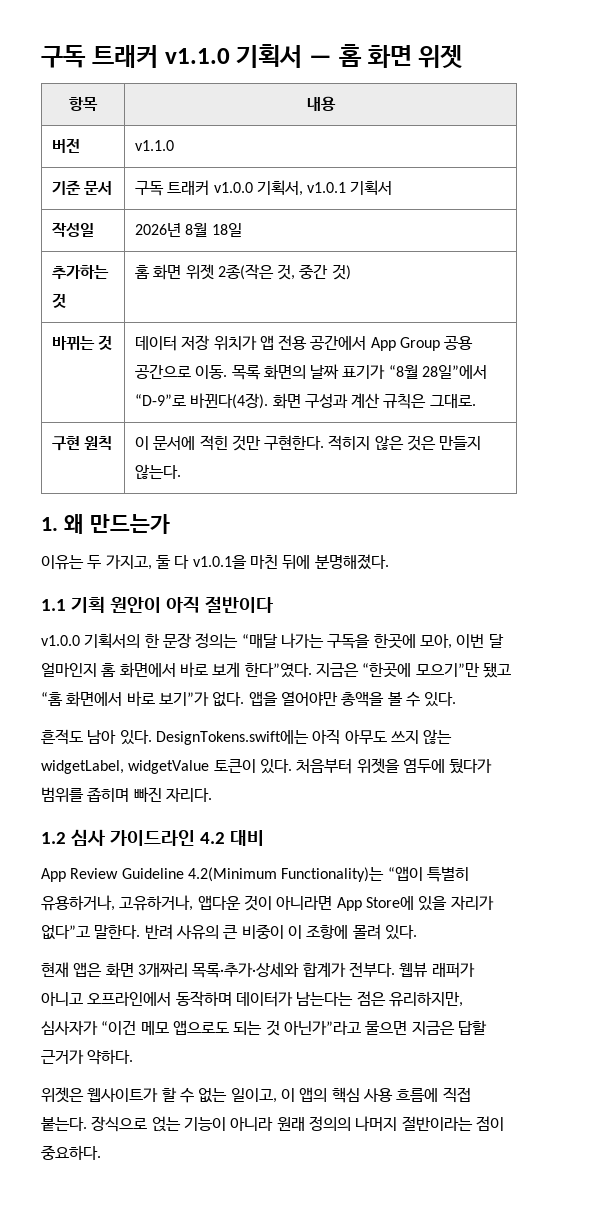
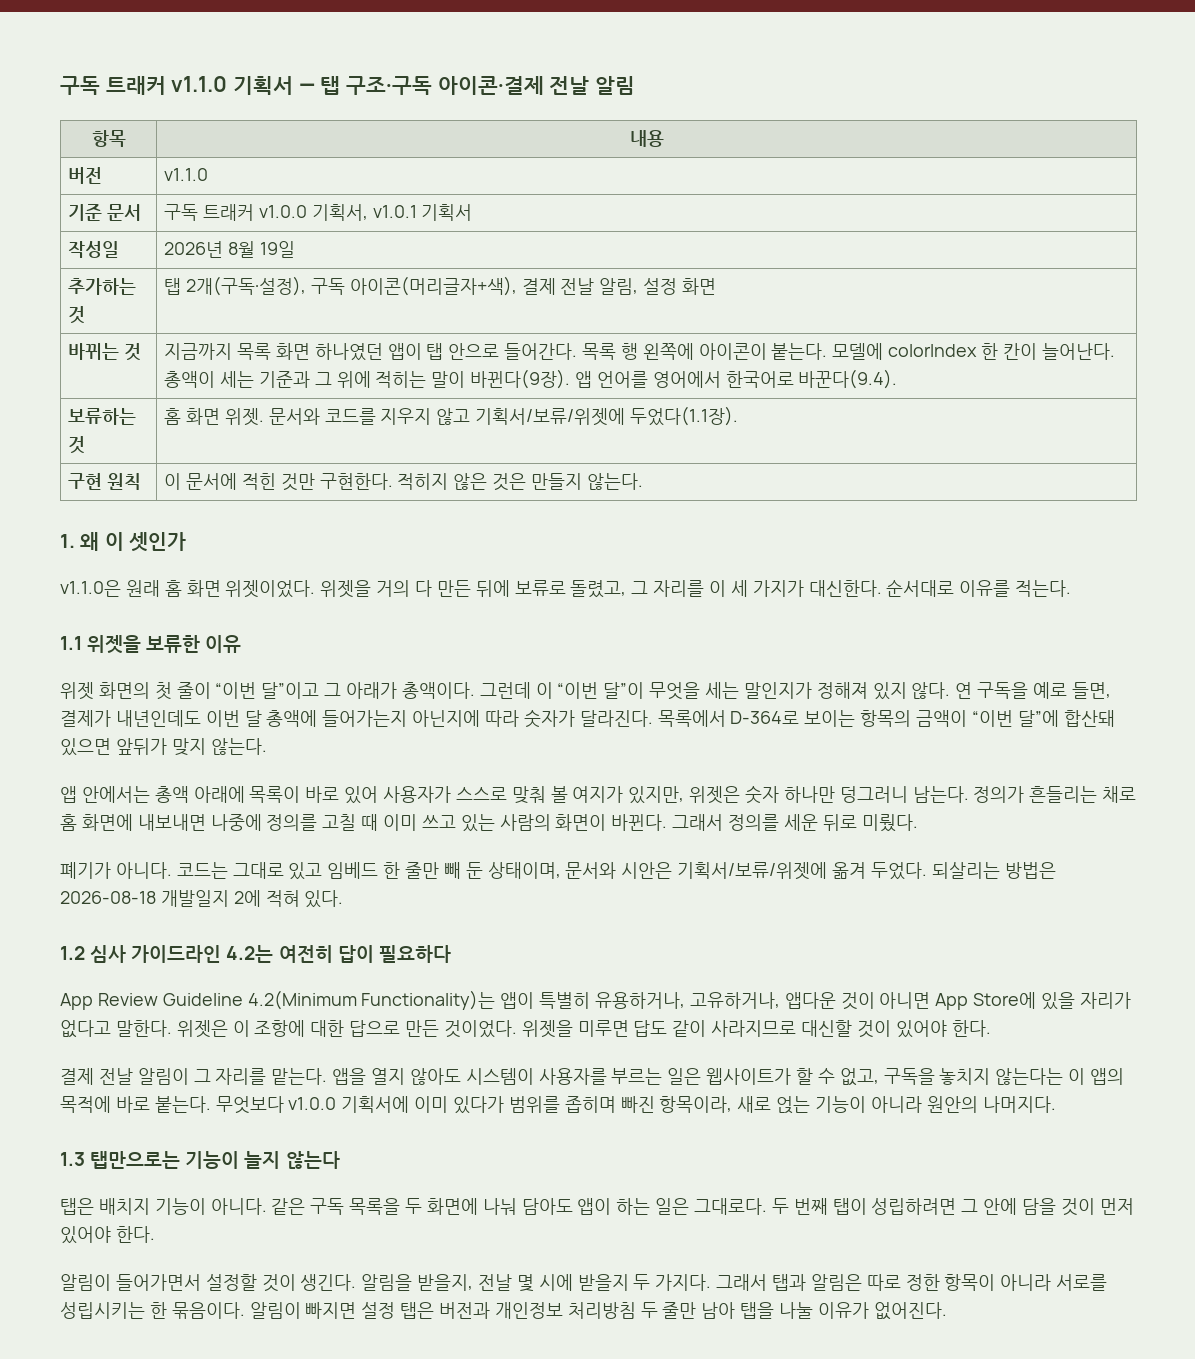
[338,44,463,68] 홈 화면 위젯 -> [320,76,636,95] 탭 구조·구독 아이콘·결제 전날 알림
[211,223,242,237] 18일 -> [259,241,295,258] 19일
[134,264,351,280] [51,335,113,350] [134,335,474,351] [134,364,488,380] [134,393,476,409] 홈 화면 위젯 2종(작은 것, 중간 것) // 바뀌는 것 | 데이터 저장 위치가 앱 전용 공간에서 App Group 공용 공간으로 이동. 목록 화면의 날짜 표기가 “8월 28일”에서 “D-9”로 바뀐다(4장). 화면 구성과 계산 규칙은 그대로. -> [164,276,716,296] [68,343,141,361] [164,343,1115,361] [164,369,898,389] [68,408,137,425] [68,436,86,454] [164,406,738,426] 탭 2개(구독·설정), 구독 아이콘(머리글자+색), 결제 전날 알림, 설정 화면 // 바뀌는 것 | 지금까지 목록 화면 하나였던 앱이 탭 안으로 들어간다. 목록 행 왼쪽에 아이콘이 붙는다. 모델에 colorIndex 한 칸이 늘어난다. 총액이 세는 기준과 그 위에 적히는 말이 바뀐다(9장). 앱 언어를 영어에서 한국어로 바꾼다(9.4). // 보류하는 것 | 홈 화면 위젯. 문서와 코드를 지우지 않고 기획서/보류/위젯에 두었다(1.1장).
[89,514,170,534] [41,554,389,570] [41,596,273,613] [41,633,504,649] [41,662,511,678] [41,691,457,707] [41,729,453,745] [41,758,493,774] [41,787,212,802] 만드는가 // 이유는 두 가지고, 둘 다 v1.0.1을 마친 뒤에 분명해졌다. // 1.1 기획 원안이 아직 절반이다 // v1.0.0 기획서의 한 문장 정의는 “매달 나가는 구독을 한곳에 모아, 이번 달 얼마인지 홈 화면에서 바로 보게 한다”였다. 지금은 “한곳에 모으기”만 됐고 “홈 화면에서 바로 보기”가 없다. 앱을 열어야만 총액을 볼 수 있다. // 흔적도 남아 있다. DesignTokens.swift에는 아직 아무도 쓰지 않는 widgetLabel, widgetValue 토큰이 있다. 처음부터 위젯을 염두에 뒀다가 범위를 좁히며 빠진 자리다. -> [104,532,187,552] [60,579,1072,598] [60,635,242,654] [60,682,1111,700] [60,709,1115,728] [60,738,267,756] [60,785,1137,804] [60,814,918,832] [60,862,1056,880] [60,890,344,908] 이 셋인가 // v1.1.0은 원래 홈 화면 위젯이었다. 위젯을 거의 다 만든 뒤에 보류로 돌렸고, 그 자리를 이 세 가지가 대신한다. 순서대로 이유를 적는다. // 1.1 위젯을 보류한 이유 // 위젯 화면의 첫 줄이 “이번 달”이고 그 아래가 총액이다. 그런데 이 “이번 달”이 무엇을 세는 말인지가 정해져 있지 않다. 연 구독을 예로 들면, 결제가 내년인데도 이번 달 총액에 들어가는지 아닌지에 따라 숫자가 달라진다. 목록에서 D-364로 보이는 항목의 금액이 “이번 달”에 합산돼 있으면 앞뒤가 맞지 않는다. // 앱 안에서는 총액 아래에 목록이 바로 있어 사용자가 스스로 맞춰 볼 여지가 있지만, 위젯은 숫자 하나만 덩그러니 남는다. 정의가 흔들리는 채로 홈 화면에 내보내면 나중에 정의를 고칠 때 이미 쓰고 있는 사람의 화면이 바뀐다. 그래서 정의를 세운 뒤로 미뤘다. // 폐기가 아니다. 코드는 그대로 있고 임베드 한 줄만 빼 둔 상태이며, 문서와 시안은 기획서/보류/위젯에 옮겨 두었다. 되살리는 방법은 2026-08-18 개발일지 2에 적혀 있다.
[199,830,264,846] 4.2 대비 -> [226,945,451,963] 4.2는 여전히 답이 필요하다
[387,866,423,881] “앱이 -> [500,992,535,1009] 앱이
[276,896,333,910] 아니라면 -> [879,992,931,1009] 아니면
[41,924,417,940] [41,962,475,978] [41,991,463,1007] [41,1020,487,1036] [41,1049,134,1065] [41,1087,471,1103] [41,1116,504,1132] [41,1145,101,1160] 없다”고 말한다. 반려 사유의 큰 비중이 이 조항에 몰려 있다. // 현재 앱은 화면 3개짜리 목록·추가·상세와 합계가 전부다. 웹뷰 래퍼가 아니고 오프라인에서 동작하며 데이터가 남는다는 점은 유리하지만, 심사자가 “이건 메모 앱으로도 되는 것 아닌가”라고 물으면 지금은 답할 근거가 약하다. // 위젯은 웹사이트가 할 수 없는 일이고, 이 앱의 핵심 사용 흐름에 직접 붙는다. 장식으로 얹는 기능이 아니라 원래 정의의 나머지 절반이라는 점이 중요하다. -> [60,1020,991,1038] [60,1068,1125,1086] [60,1096,1056,1114] [60,1151,340,1170] [60,1198,1134,1216] [60,1226,155,1244] [60,1274,1108,1292] [60,1302,947,1320] 없다고 말한다. 위젯은 이 조항에 대한 답으로 만든 것이었다. 위젯을 미루면 답도 같이 사라지므로 대신할 것이 있어야 한다. // 결제 전날 알림이 그 자리를 맡는다. 앱을 열지 않아도 시스템이 사용자를 부르는 일은 웹사이트가 할 수 없고, 구독을 놓치지 않는다는 이 앱의 목적에 바로 붙는다. 무엇보다 v1.0.0 기획서에 이미 있다가 범위를 좁히며 빠진 항목이라, 새로 얹는 기능이 아니라 원안의 나머지다. // 1.3 탭만으로는 기능이 늘지 않는다 // 탭은 배치지 기능이 아니다. 같은 구독 목록을 두 화면에 나눠 담아도 앱이 하는 일은 그대로다. 두 번째 탭이 성립하려면 그 안에 담을 것이 먼저 있어야 한다. // 알림이 들어가면서 설정할 것이 생긴다. 알림을 받을지, 전날 몇 시에 받을지 두 가지다. 그래서 탭과 알림은 따로 정한 항목이 아니라 서로를 성립시키는 한 묶음이다. 알림이 빠지면 설정 탭은 버전과 개인정보 처리방침 두 줄만 남아 탭을 나눌 이유가 없어진다.

